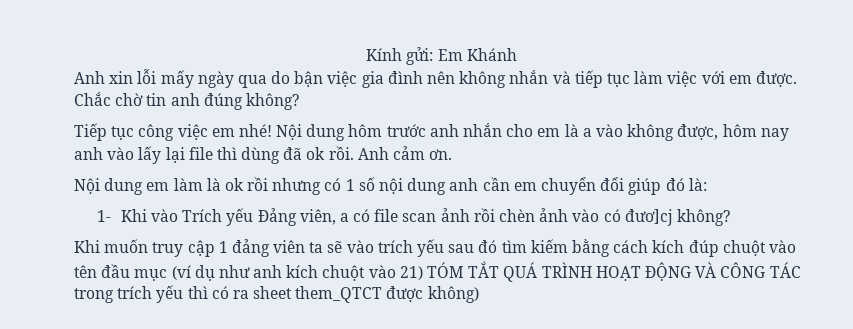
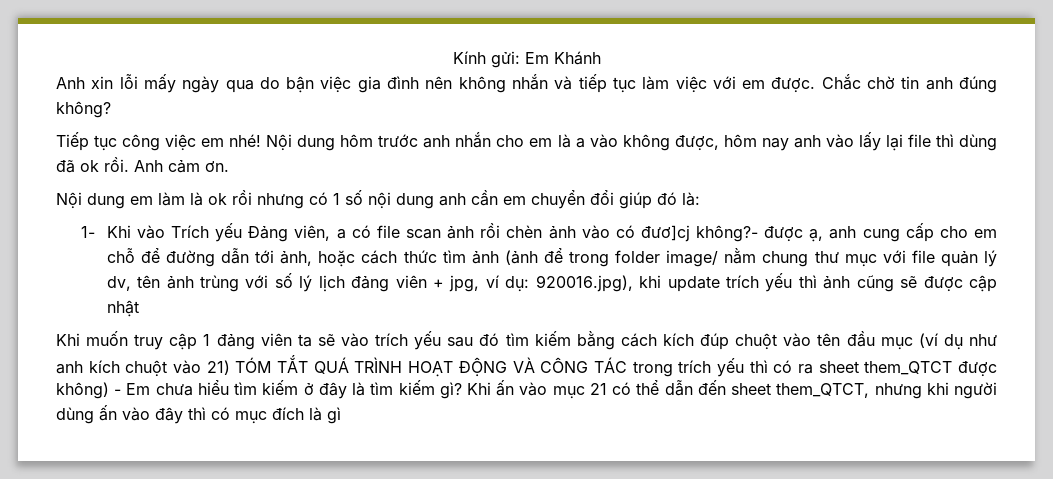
[676,209,730,226] không? -> [696,223,998,242] [106,248,998,267] [106,273,997,292] [106,300,139,317] không?- được ạ, anh cung cấp cho em chỗ để đường dẫn tới ảnh, hoặc cách thức tìm ảnh (ảnh để trong folder image/ nằm chung thư mục với file quản lý dv, tên ảnh trùng với số lý lịch đảng viên + jpg, ví dụ: 920016.jpg), khi update trích yếu thì ảnh cũng sẽ được cập nhật
(479, 294) none -> [114,380,998,399] [56,405,341,424] - Em chưa hiểu tìm kiếm ở đây là tìm kiếm gì? Khi ấn vào mục 21 có thể dẫn đến sheet them_QTCT, nhưng khi người dùng ấn vào đây thì có mục đích là gì

